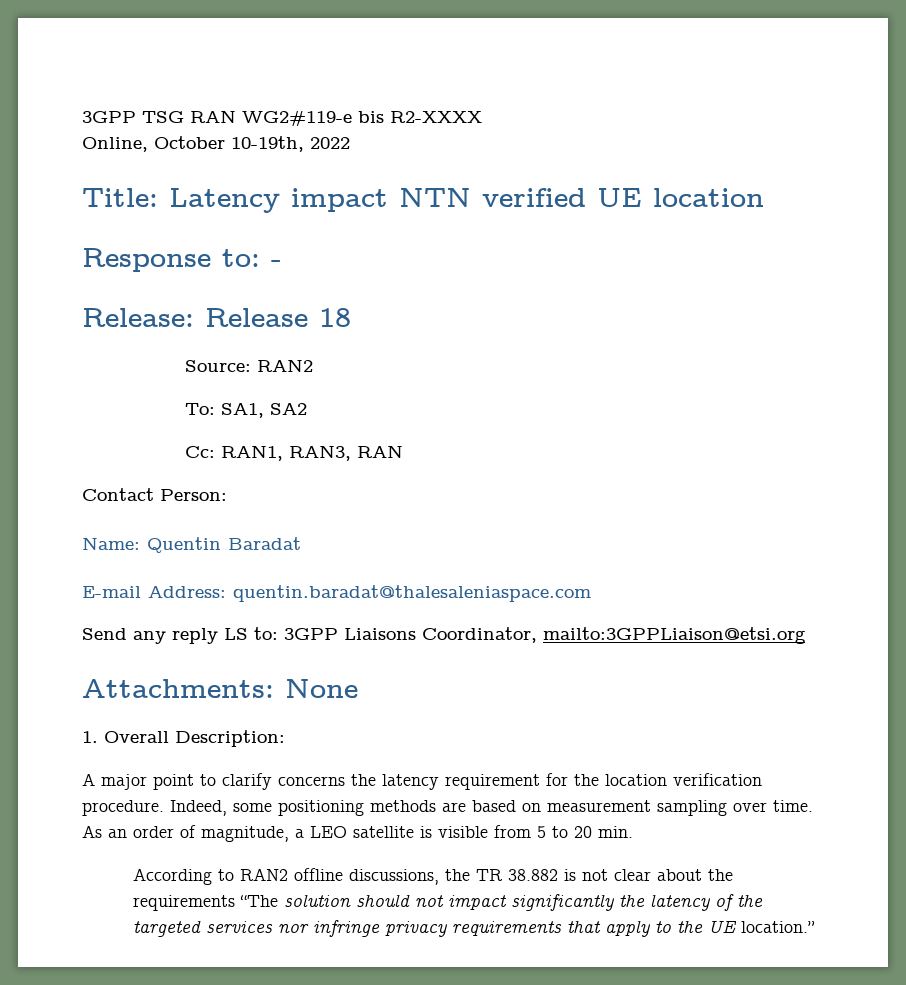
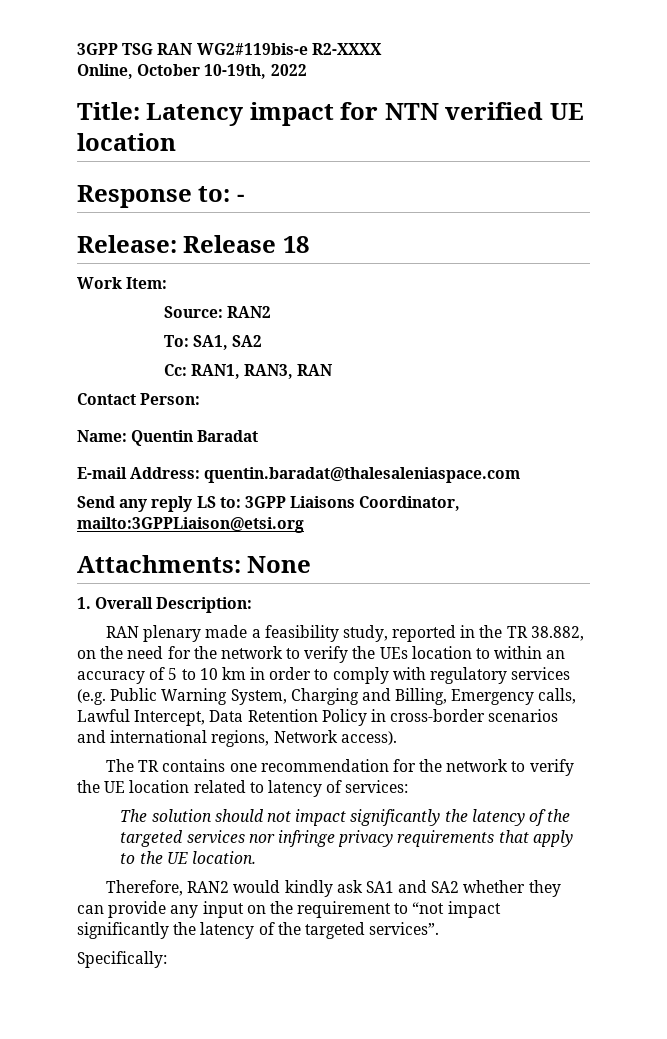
[242,110,384,126] WG2#119-e bis -> [196,43,308,55] WG2#119bis-e
(388, 200) none -> [340,102,379,120] for
(351, 317) none -> [77,277,168,289] // Work Item:
[82,773,762,790] [82,800,813,816] [82,825,633,842] [133,868,734,885] [133,895,279,911] A major point to clarify concerns the latency requirement for the location verification procedure. Indeed, some positioning methods are based on measurement sampling over time. As an order of magnitude, a LEO satellite is visible from 5 to 20 min. // According to RAN2 offline discussions, the TR 38.882 is not clear about the requirements “The -> [105,625,584,642] [77,646,566,663] [77,667,571,684] [77,688,577,705] [77,709,559,726] [77,730,397,747] [105,759,574,776] [77,780,409,797] [120,809,148,822] RAN plenary made a feasibility study, reported in the TR 38.882, on the need for the network to verify the UEs location to within an accuracy of 5 to 10 km in order to comply with regulatory services (e.g. Public Warning System, Charging and Billing, Emergency calls, Lawful Intercept, Data Retention Policy in cross-border scenarios and international regions, Network access). // The TR contains one recommendation for the network to verify the UE location related to latency of services: // The
[741,921,816,933] location.” -> [191,851,256,864] [105,880,561,897] [77,901,501,918] [77,922,440,939] [77,951,167,968] location. // Therefore, RAN2 would kindly ask SA1 and SA2 whether they can provide any input on the requirement to “not impact significantly the latency of the targeted services”. // Specifically:

